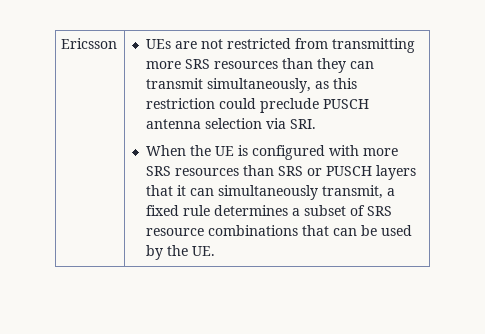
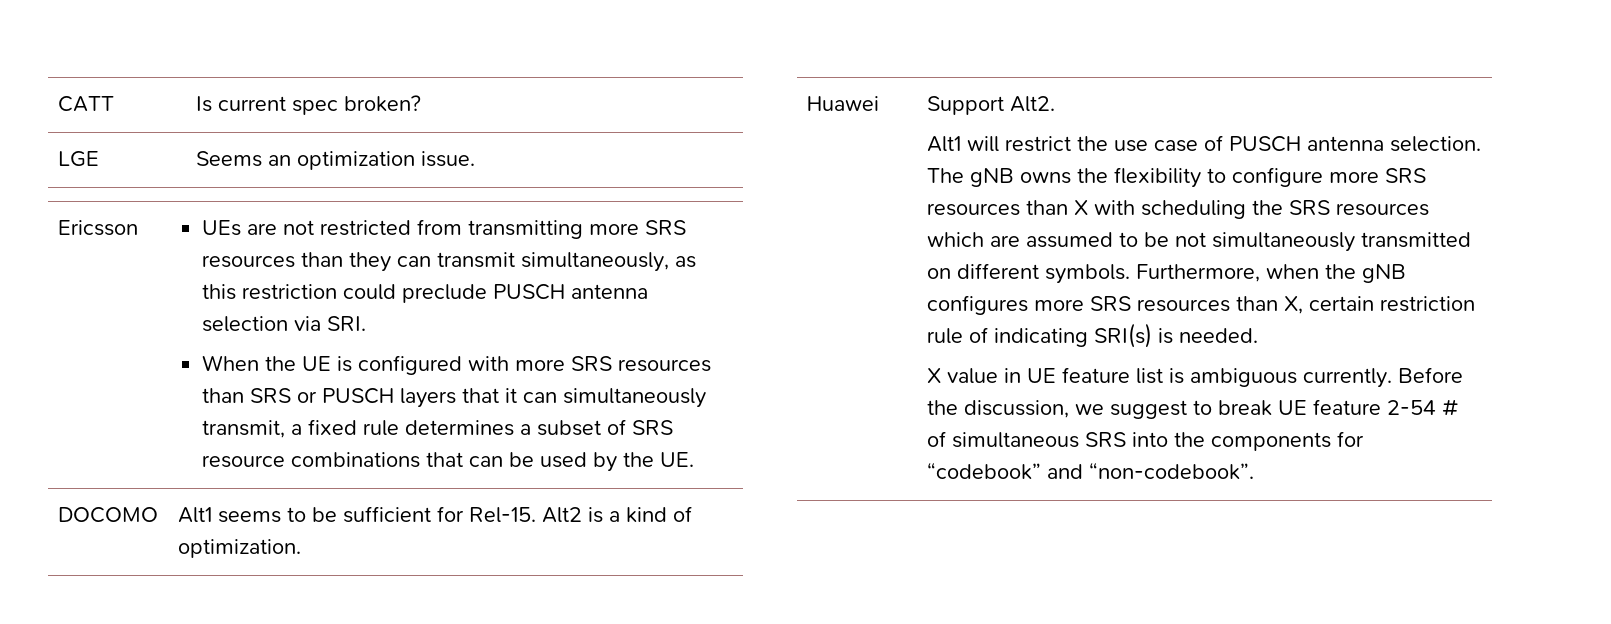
(61, 43) none -> [57,96,114,112] [195,95,421,115] [57,151,99,167] [195,151,475,170] CATT | Is current spec broken? // LGE | Seems an optimization issue. //
(215, 251) none -> [57,507,158,523] [177,506,692,523] [177,539,301,558] [806,96,879,111] [926,96,1055,115] [926,135,1481,152] [926,167,1426,188] [926,200,1429,219] [926,232,1471,252] [926,263,1406,284] [926,295,1475,315] [926,323,1258,348] [926,367,1463,388] [926,399,1459,419] [926,431,1364,451] [926,462,1254,480] // DOCOMO | Alt1 seems to be sufficient for Rel-15. Alt2 is a kind of optimization. // Huawei | Support Alt2. // Alt1 will restrict the use case of PUSCH antenna selection. The gNB owns the flexibility to configure more SRS resources than X with scheduling the SRS resources which are assumed to be not simultaneously transmitted on different symbols. Furthermore, when the gNB configures more SRS resources than X, certain restriction rule of indicating SRI(s) is needed. // X value in UE feature list is ambiguous currently. Before the discussion, we suggest to break UE feature 2-54 # of simultaneous SRS into the components for “codebook” and “non-codebook”.

